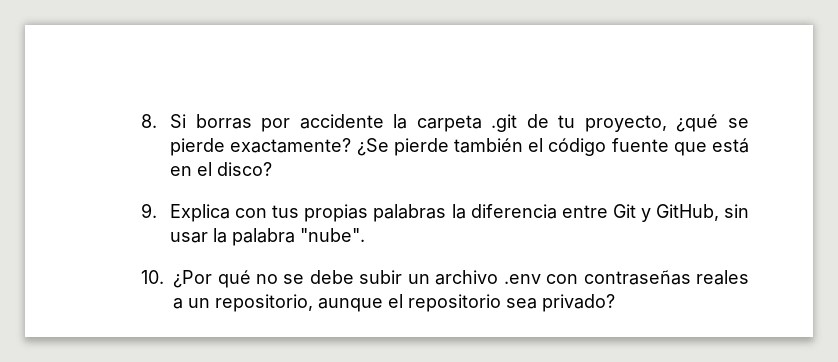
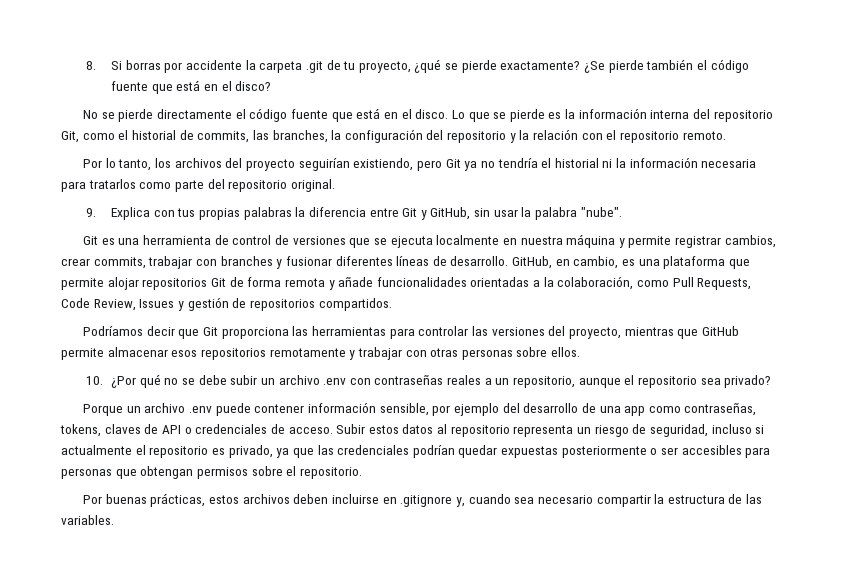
(273, 169) none -> [83,108,773,122] [61,129,726,143] [83,157,757,171] [61,179,335,192] // No se pierde directamente el código fuente que está en el disco. Lo que se pierde es la información interna del repositorio Git, como el historial de commits, las branches, la configuración del repositorio y la relación con el repositorio remoto. // Por lo tanto, los archivos del proyecto seguirían existiendo, pero Git ya no tendría el historial ni la información necesaria para tratarlos como parte del repositorio original.
(366, 235) none -> [83,234,776,248] [61,256,750,269] [61,276,752,290] [61,297,392,311] [83,326,739,339] [61,347,581,360] // Git es una herramienta de control de versiones que se ejecuta localmente en nuestra máquina y permite registrar cambios, crear commits, trabajar con branches y fusionar diferentes líneas de desarrollo. GitHub, en cambio, es una plataforma que permite alojar repositorios Git de forma remota y añade funcionalidades orientadas a la colaboración, como Pull Requests, Code Review, Issues y gestión de repositorios compartidos. // Podríamos decir que Git proporciona las herramientas para controlar las versiones del proyecto, mientras que GitHub permite almacenar esos repositorios remotamente y trabajar con otras personas sobre ellos.
(616, 303) none -> [83,402,757,416] [60,424,765,437] [61,445,771,458] [61,466,362,479] [83,493,763,507] [61,515,114,525] // Porque un archivo .env puede contener información sensible, por ejemplo del desarrollo de una app como contraseñas, tokens, claves de API o credenciales de acceso. Subir estos datos al repositorio representa un riesgo de seguridad, incluso si actualmente el repositorio es privado, ya que las credenciales podrían quedar expuestas posteriormente o ser accesibles para personas que obtengan permisos sobre el repositorio. // Por buenas prácticas, estos archivos deben incluirse en .gitignore y, cuando sea necesario compartir la estructura de las variables.

